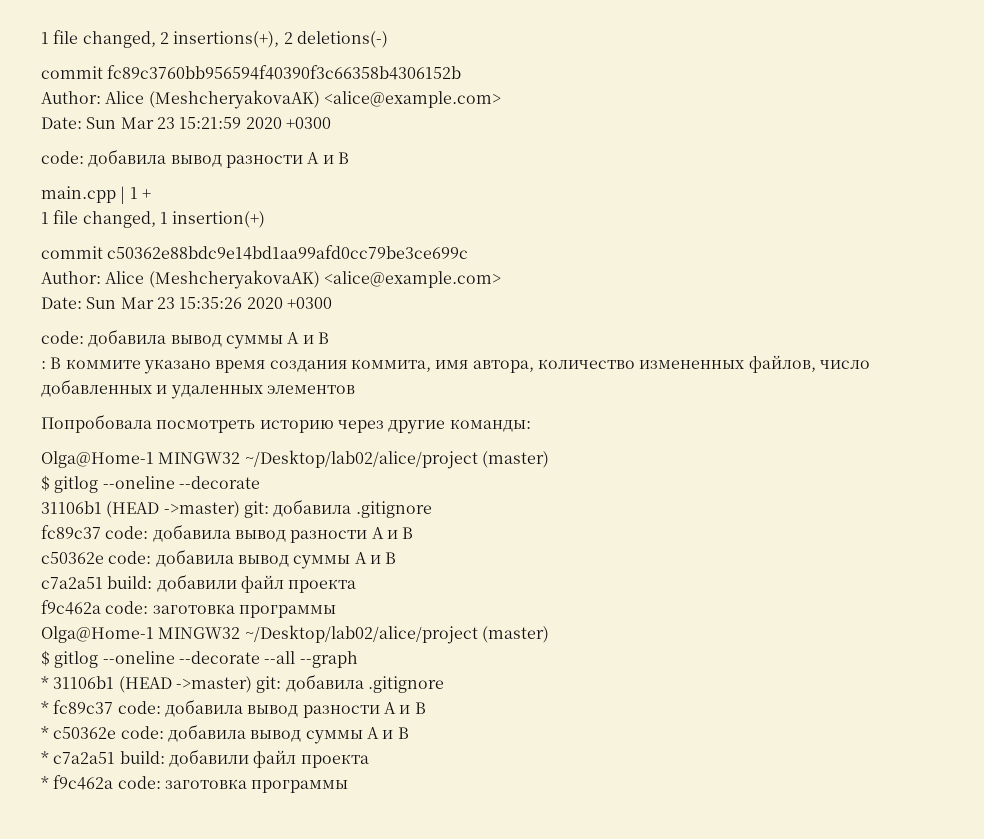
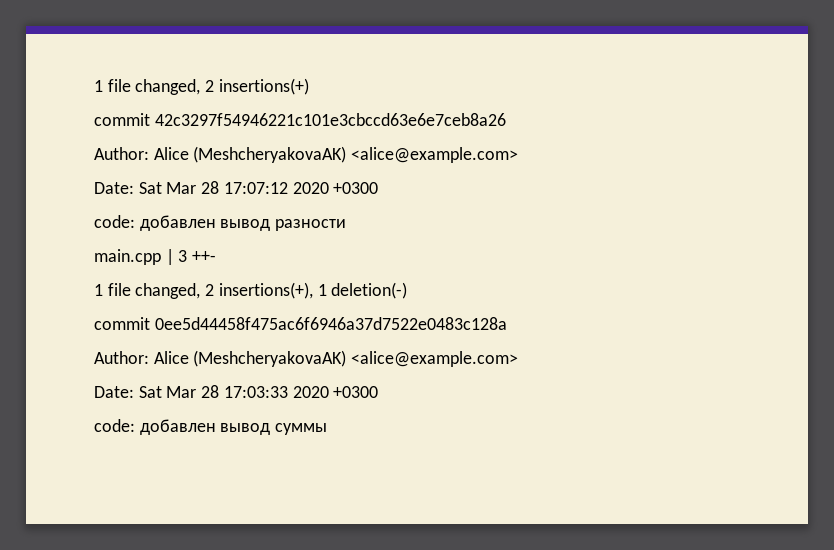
[41,30,388,48] [41,65,462,80] [41,90,501,109] [41,117,331,129] [41,149,349,168] 1 file changed, 2 insertions(+), 2 deletions(-) // commit fc89c3760bb956594f40390f3c66358b4306152b // Author: Alice (MeshcheryakovaAK) <alice@example.com> // Date: Sun Mar 23 15:21:59 2020 +0300 // code: добавила вывод разности A и B -> [94,78,309,95] [94,113,506,126] [94,146,519,163] [94,181,379,194] [94,215,347,231] 1 file changed, 2 insertions(+) // commit 42c3297f54946221c101e3cbccd63e6e7ceb8a26 // Author: Alice (MeshcheryakovaAK) <alice@example.com> // Date: Sat Mar 28 17:07:12 2020 +0300 // code: добавлен вывод разности
[129,187,151,199] [41,210,266,228] [41,245,469,260] [41,270,501,289] [41,297,332,309] [41,329,329,349] [41,355,870,374] [41,379,355,399] [41,414,531,434] [41,450,549,469] [41,475,260,493] [41,499,432,518] [41,524,414,543] [41,549,397,569] [41,574,357,593] [41,600,336,618] [41,625,549,644] [41,650,358,668] [41,674,444,693] [41,699,426,718] [41,724,409,744] [41,749,369,768] [41,775,349,793] 1 + // 1 file changed, 1 insertion(+) // commit c50362e88bdc9e14bd1aa99afd0cc79be3ce699c // Author: Alice (MeshcheryakovaAK) <alice@example.com> // Date: Sun Mar 23 15:35:26 2020 +0300 // code: добавила вывод суммы A и B // : В коммите указано время создания коммита, имя автора, количество измененных файлов, число добавленных и удаленных элементов // Попробовала посмотреть историю через другие команды: // Olga@Home-1 MINGW32 ~/Desktop/lab02/alice/project (master) // $ gitlog --oneline --decorate // 31106b1 (HEAD ->master) git: добавила .gitignore // fc89c37 code: добавила вывод разности A и B // c50362e code: добавила вывод суммы A и B // c7a2a51 build: добавили файл проекта // f9c462a code: заготовка программы // Olga@Home-1 MINGW32 ~/Desktop/lab02/alice/project (master) // $ gitlog --oneline --decorate --all --graph // * 31106b1 (HEAD ->master) git: добавила .gitignore // * fc89c37 code: добавила вывод разности A и B // * c50362e code: добавила вывод суммы A и B // * c7a2a51 build: добавили файл проекта // * f9c462a code: заготовка программы -> [178,250,217,262] [94,282,408,299] [94,317,507,330] [94,350,519,367] [94,385,379,398] [94,419,328,435] 3 ++- // 1 file changed, 2 insertions(+), 1 deletion(-) // commit 0ee5d44458f475ac6f6946a37d7522e0483c128a // Author: Alice (MeshcheryakovaAK) <alice@example.com> // Date: Sat Mar 28 17:03:33 2020 +0300 // code: добавлен вывод суммы

